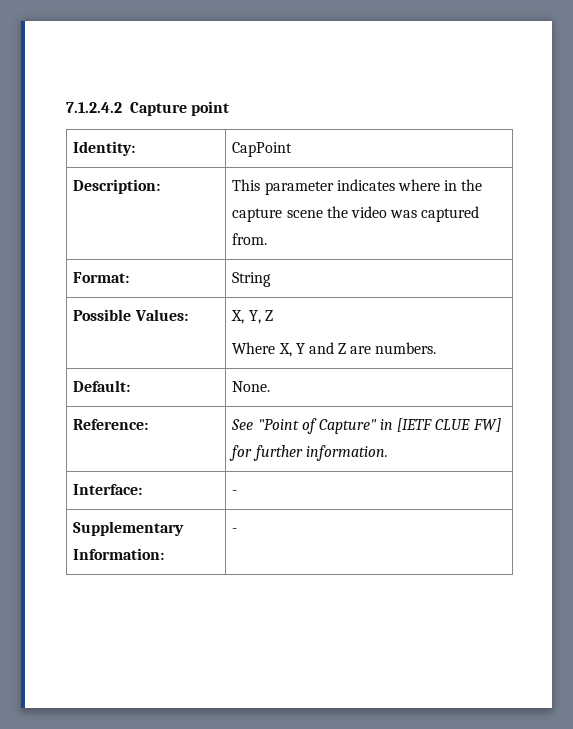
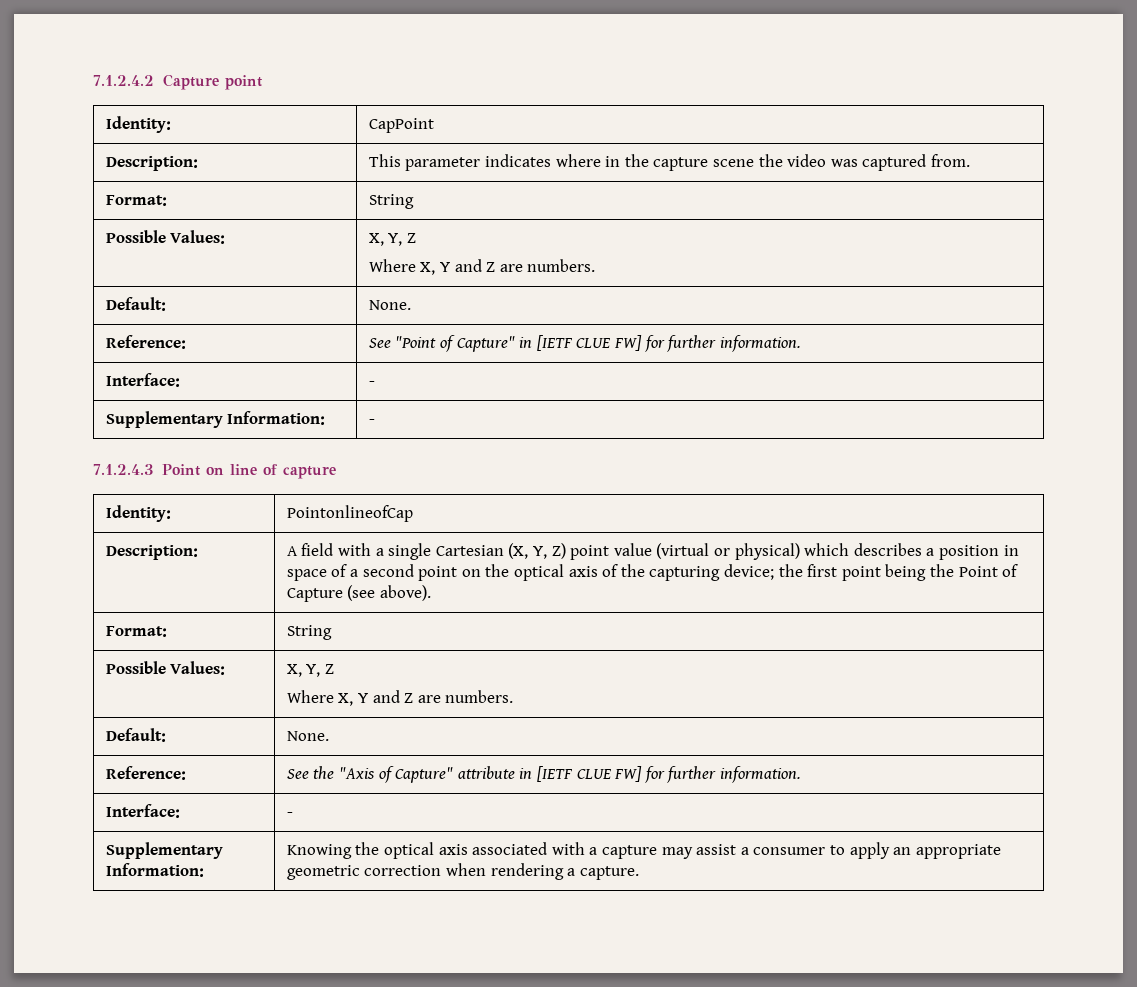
(238, 530) none -> [93,464,336,479] [105,505,171,522] [286,505,413,522] [105,545,198,560] [286,543,1019,560] [286,564,1019,581] [286,585,432,602] [105,626,167,637] [286,625,332,640] [105,661,226,675] [286,664,335,677] [286,690,514,706] [105,728,166,742] [286,731,329,741] [105,766,186,780] [286,766,801,783] [105,804,180,818] [286,812,293,817] [105,842,223,859] [105,863,204,877] [286,842,1001,859] [286,863,639,880] // 7.1.2.4.3 Point on line of capture // Identity: | PointonlineofCap // Description: | A field with a single Cartesian (X, Y, Z) point value (virtual or physical) which describes a position in space of a second point on the optical axis of the capturing device; the first point being the Point of Capture (see above). // Format: | String // Possible Values: | X, Y, Z // Where X, Y and Z are numbers. // Default: | None. // Reference: | See the "Axis of Capture" attribute in [IETF CLUE FW] for further information. // Interface: | - // Supplementary Information: | Knowing the optical axis associated with a capture may assist a consumer to apply an appropriate geometric correction when rendering a capture.

